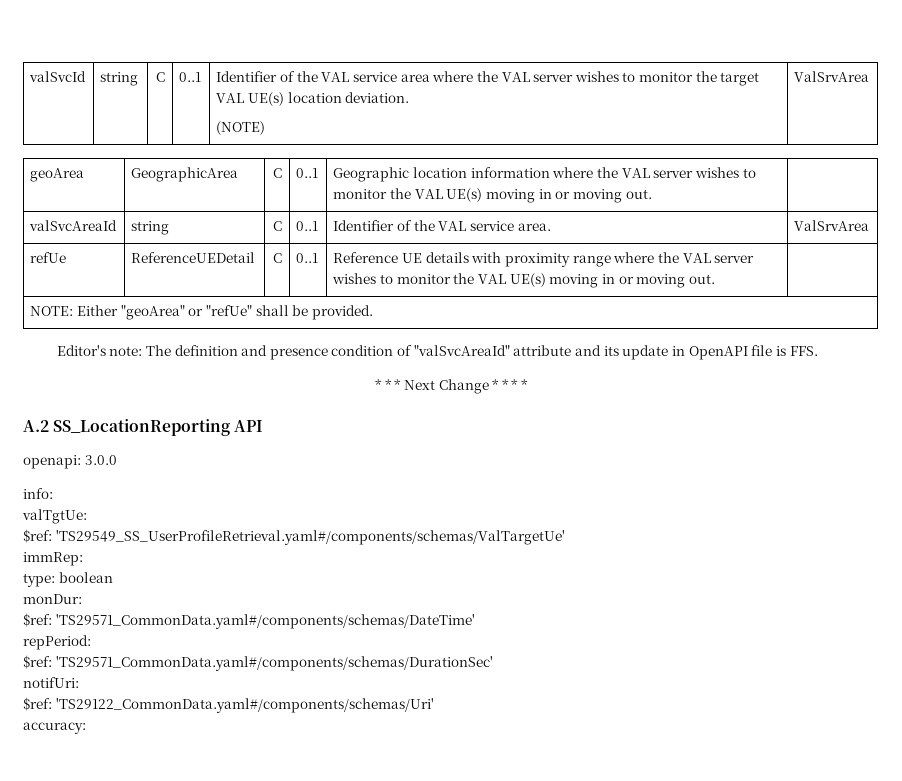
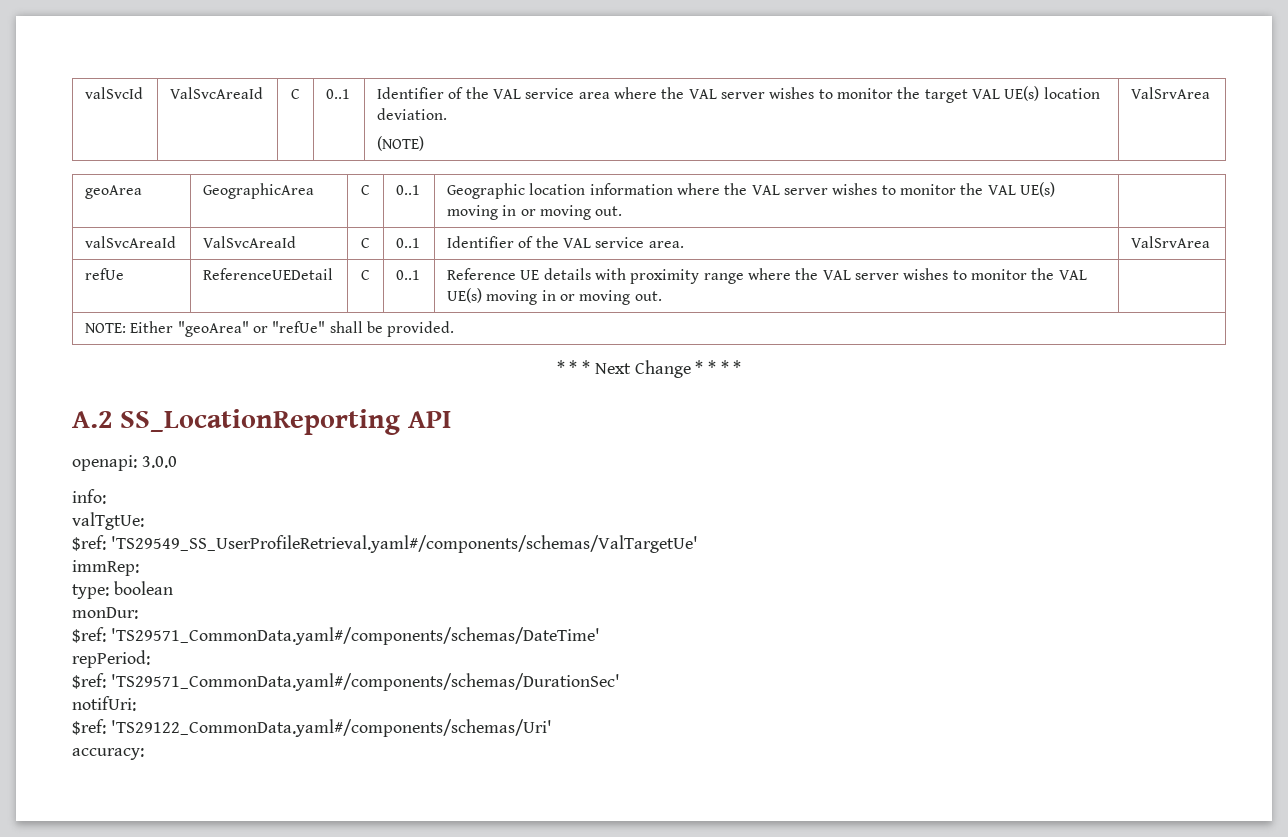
[100,72,139,86] string -> [170,87,264,99] ValSvcAreaId
[131,221,170,235] string -> [203,236,297,248] ValSvcAreaId
[56,345,818,360] // Editor's note: The definition and presence condition of "valSvcAreaId" attribute and its update in OpenAPI file is FFS. -> (455, 329) none

